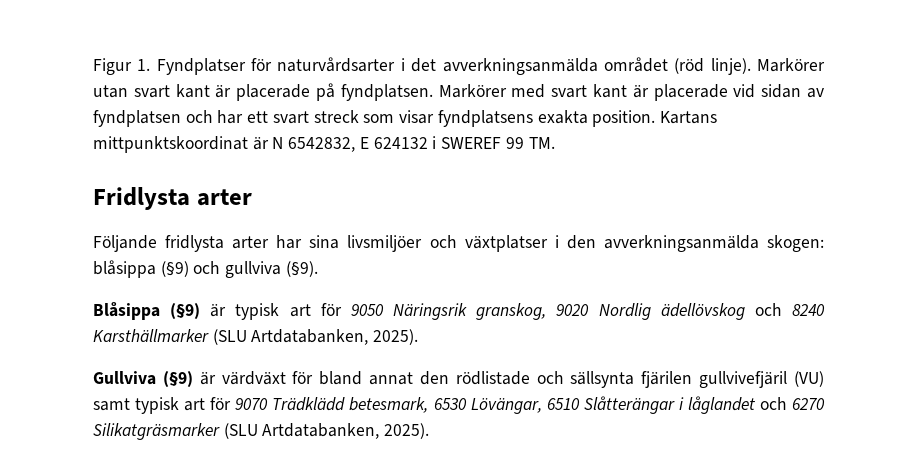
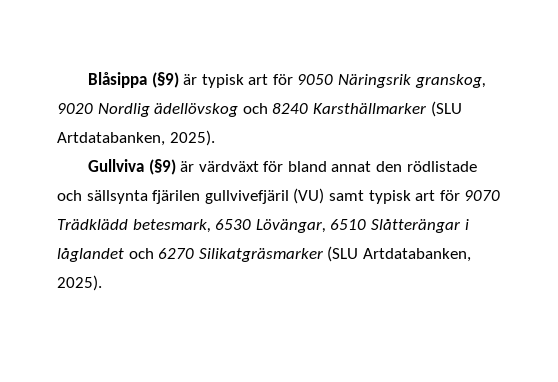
[93,57,826,75] [93,83,824,101] [93,110,717,127] [93,136,555,153] [93,187,252,210] [93,235,824,252] [93,260,318,278] Figur 1. Fyndplatser för naturvårdsarter i det avverkningsanmälda området (röd linje). Markörer utan svart kant är placerade på fyndplatsen. Markörer med svart kant är placerade vid sidan av fyndplatsen och har ett svart streck som visar fyndplatsens exakta position. Kartans mittpunktskoordinat är N 6542832, E 624132 i SWEREF 99 TM. // Fridlysta arter // Följande fridlysta arter har sina livsmiljöer och växtplatser i den avverkningsanmälda skogen: blåsippa (§9) och gullviva (§9). // -> (87, 80) none

